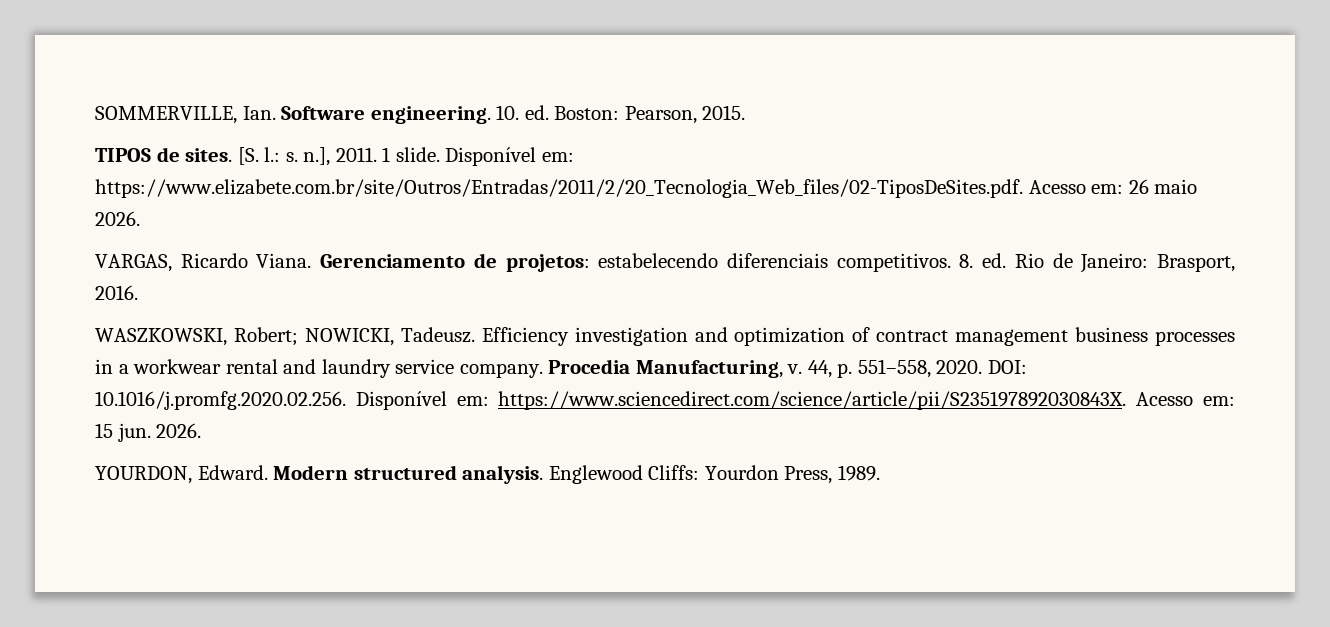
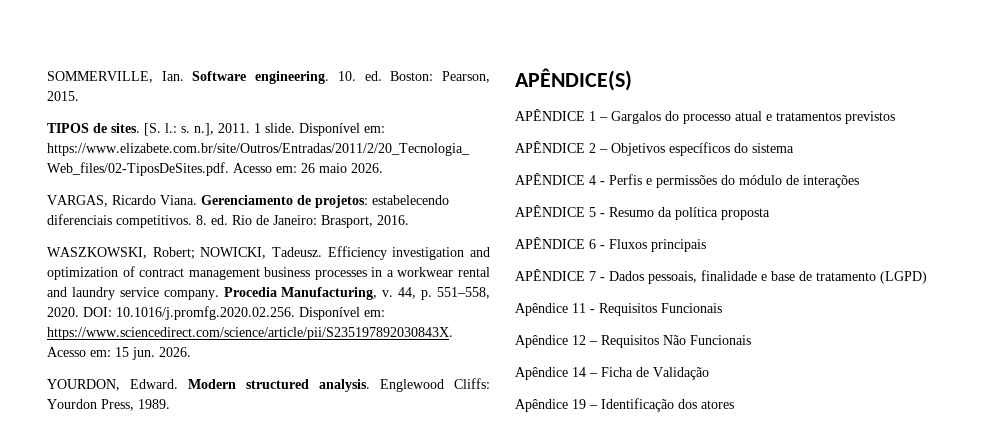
(880, 473) none -> [515,68,632,91] [515,109,895,124] [515,141,794,156] [515,173,859,188] [515,205,770,220] [515,237,706,252] [515,269,927,284] [515,303,722,316] [515,335,751,348] [515,367,709,380] [515,398,734,412] // APÊNDICE(S) // APÊNDICE 1 – Gargalos do processo atual e tratamentos previstos // APÊNDICE 2 – Objetivos específicos do sistema // APÊNDICE 4 - Perfis e permissões do módulo de interações // APÊNDICE 5 - Resumo da política proposta // APÊNDICE 6 - Fluxos principais // APÊNDICE 7 - Dados pessoais, finalidade e base de tratamento (LGPD) // Apêndice 11 - Requisitos Funcionais // Apêndice 12 – Requisitos Não Funcionais // Apêndice 14 – Ficha de Validação // Apêndice 19 – Identificação dos atores

